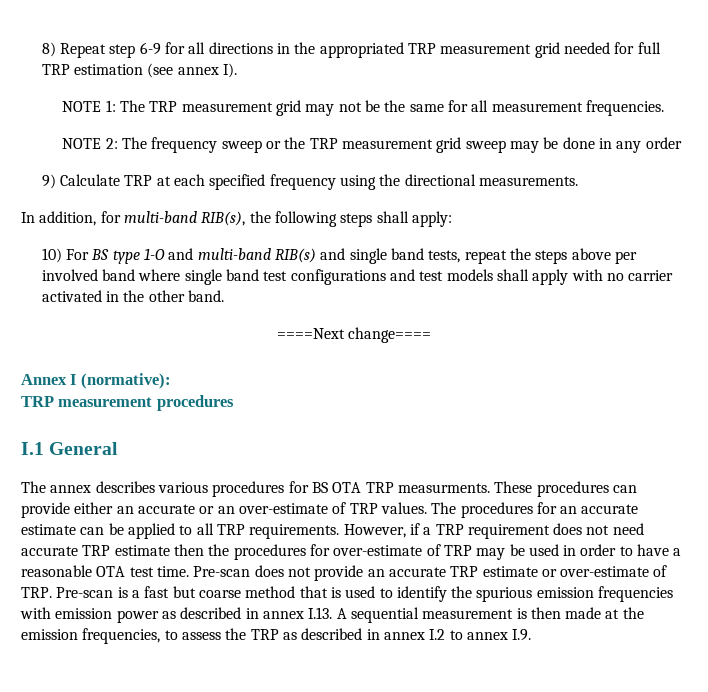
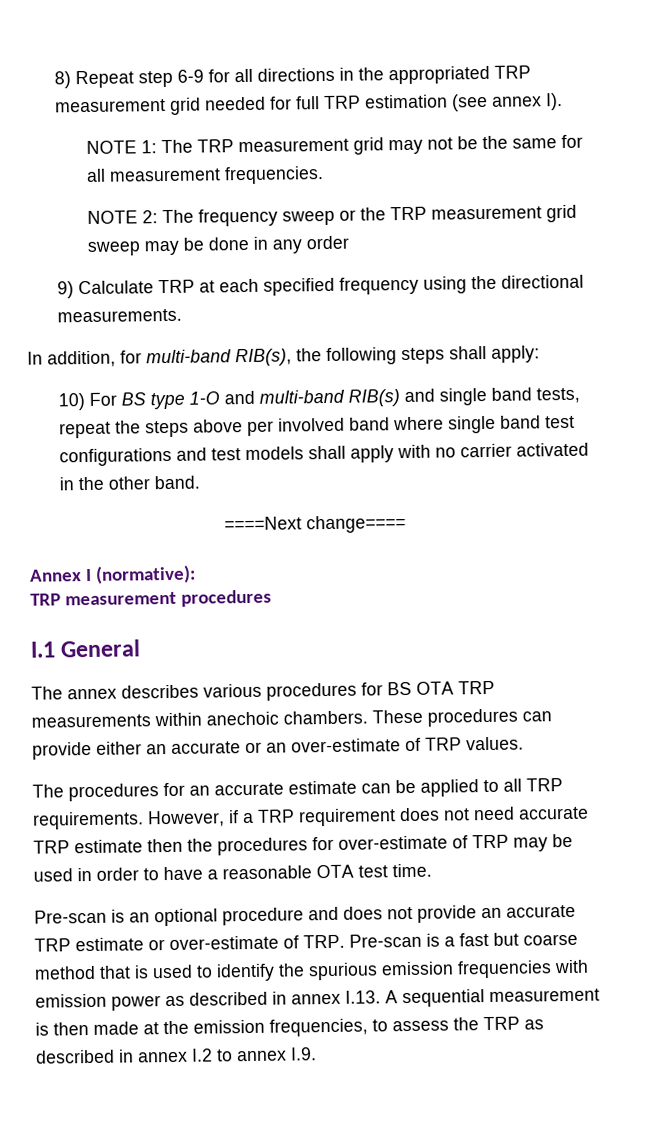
[397,483,490,493] measurments. -> [31,710,368,728] measurements within anechoic chambers.
(427, 508) none -> (524, 743) //
[193,566,251,577] Pre-scan -> [34,906,339,927] // Pre-scan is an optional procedure and

